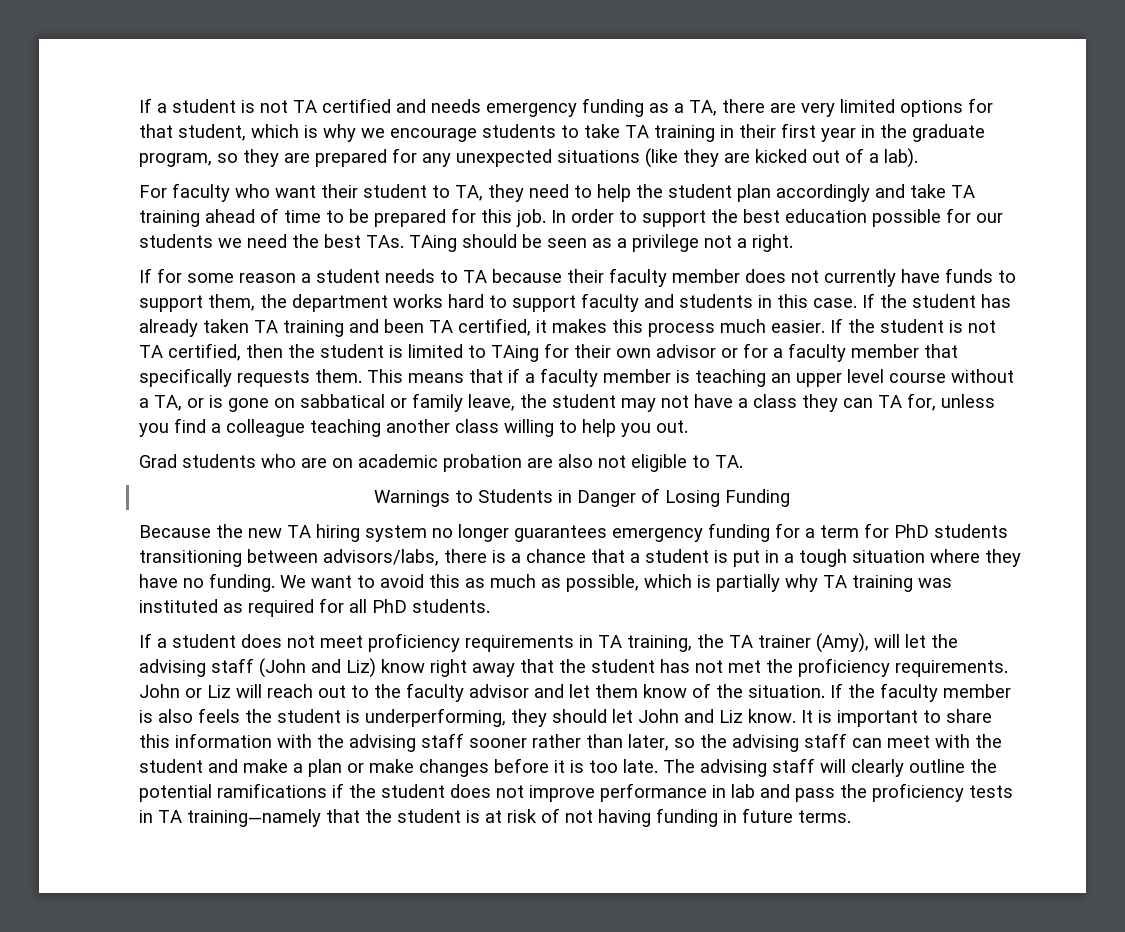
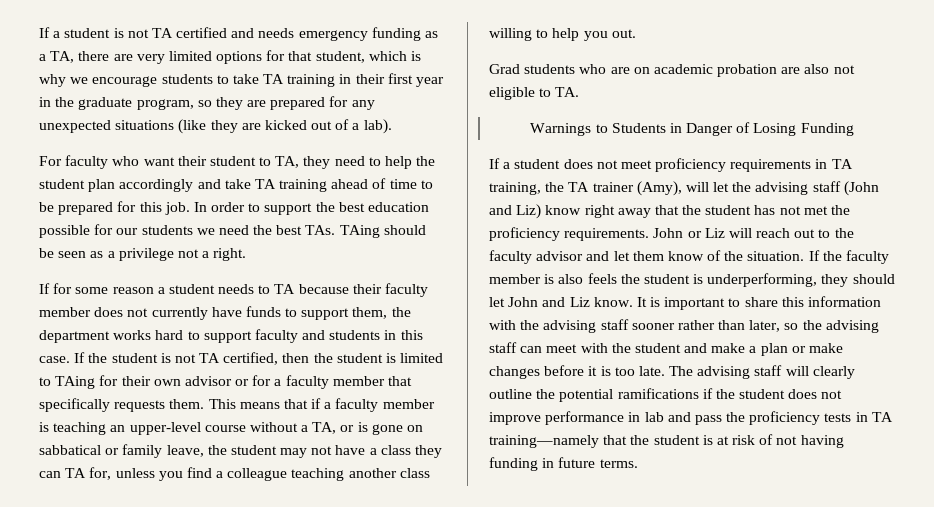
[981,294,1011,308] [139,318,944,337] has already taken TA training and been TA certified, it makes this process much easier. If the student -> (158, 358) none
[796,369,884,387] upper level -> [129,422,201,435] upper-level
[139,523,1008,542] [139,549,1021,567] [139,573,952,592] [139,598,490,617] // Because the new TA hiring system no longer guarantees emergency funding for a term for PhD students transitioning between advisors/labs, there is a chance that a student is put in a tough situation where they have no funding. We want to avoid this as much as possible, which is partially why TA training was instituted as required for all PhD students. -> (854, 129) none

